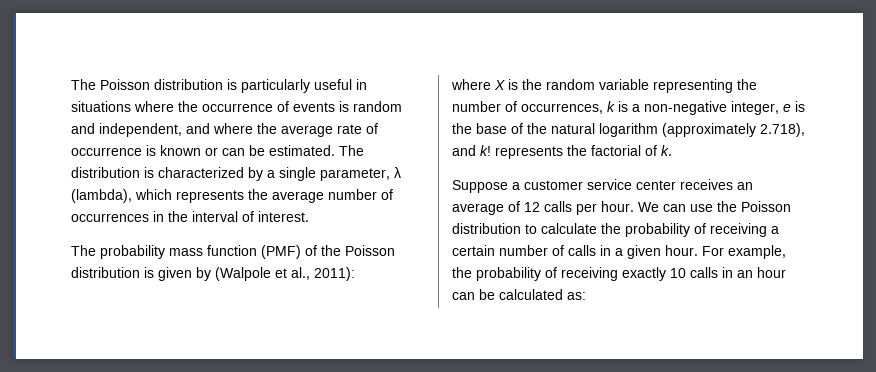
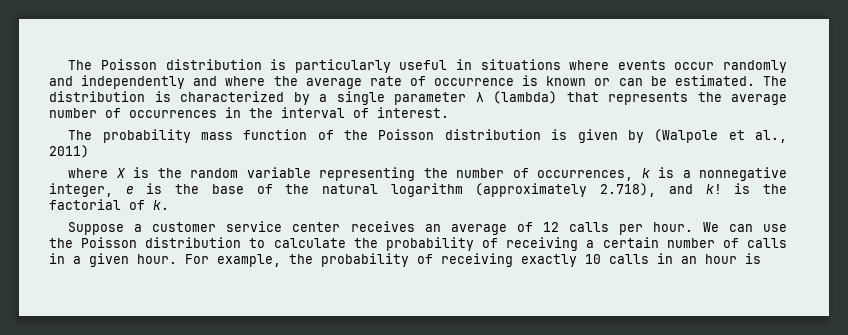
[178,101,402,112] [71,123,182,137] the occurrence of events is random and independent, -> [617,60,788,73] [49,75,186,89] events occur randomly and independently
[320,167,401,181] [71,189,172,203] parameter, λ (lambda), which -> [394,91,599,105] parameter λ (lambda) that
[261,245,301,259] (PMF) -> (308, 134) none
[314,267,355,281] 2011): -> [49,145,89,158] 2011)
[644,101,727,115] non-negative -> [699,167,787,181] nonnegative
[495,146,563,159] represents -> [734,183,751,194] is
[452,289,586,300] can be calculated as: -> [745,253,761,264] is

